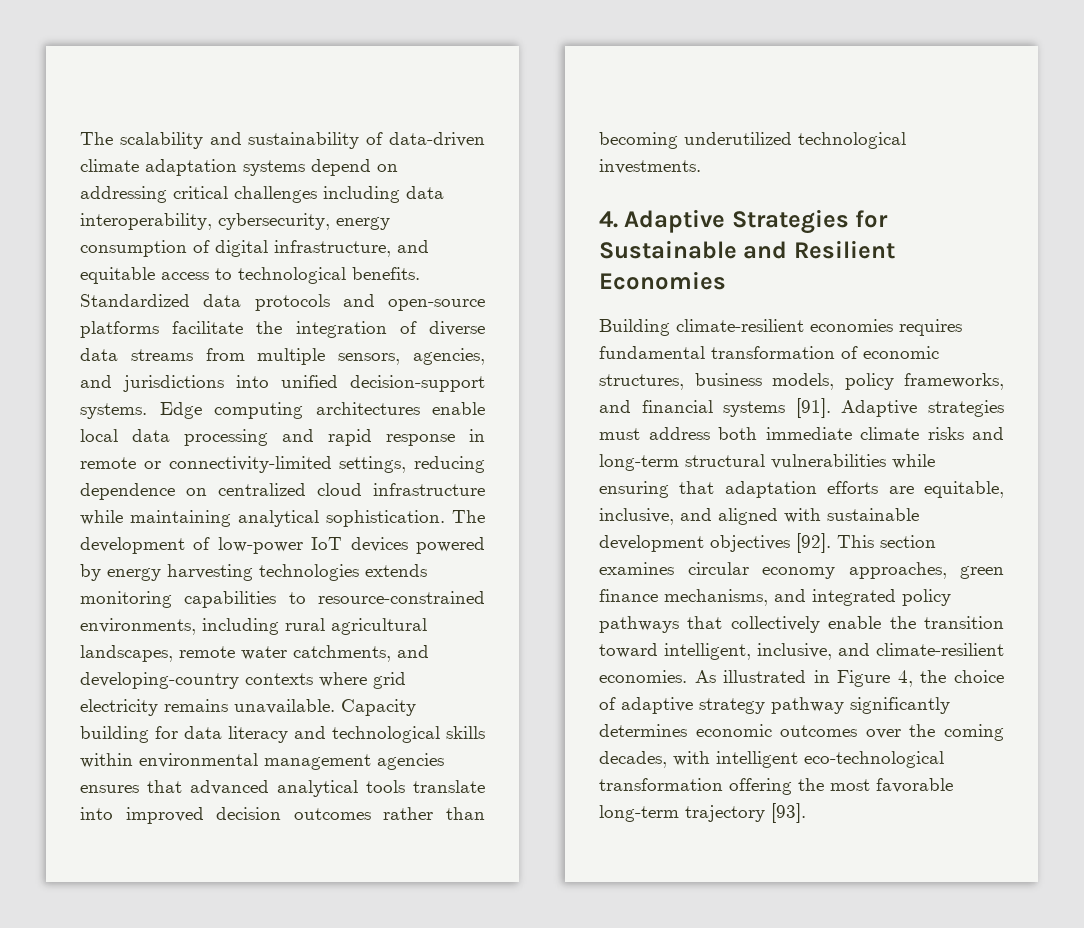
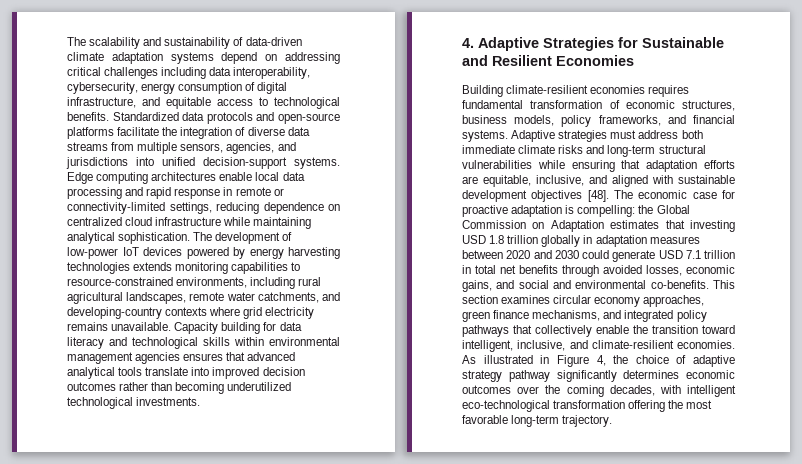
[723,398,831,418] systems [91]. -> [462,130,508,142] systems.
[796,533,831,553] [92]. -> [587,190,735,202] [462,205,690,217] [462,220,735,232] [462,235,700,247] [462,250,735,262] [462,265,735,277] [462,280,709,292] [48]. The economic case for proactive adaptation is compelling: the Global Commission on Adaptation estimates that investing USD 1.8 trillion globally in adaptation measures between 2020 and 2030 could generate USD 7.1 trillion in total net benefits through avoided losses, economic gains, and social and environmental co-benefits.
[685,803,806,823] trajectory [93]. -> [562,415,613,427] trajectory.

